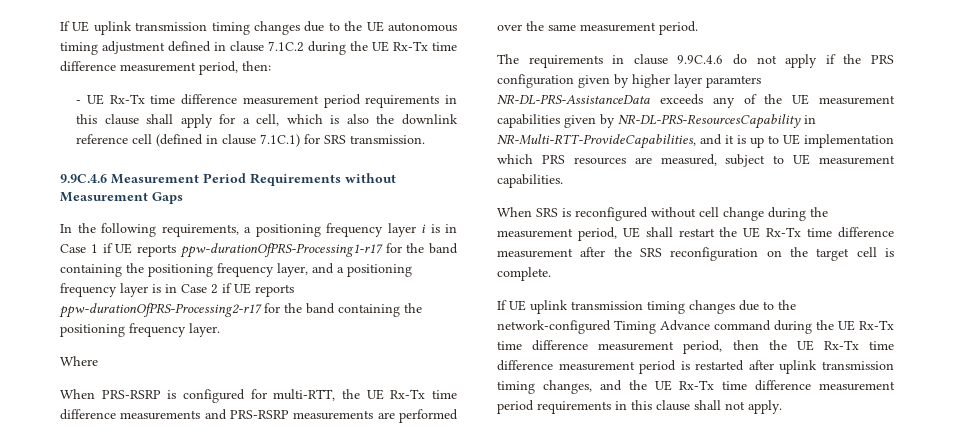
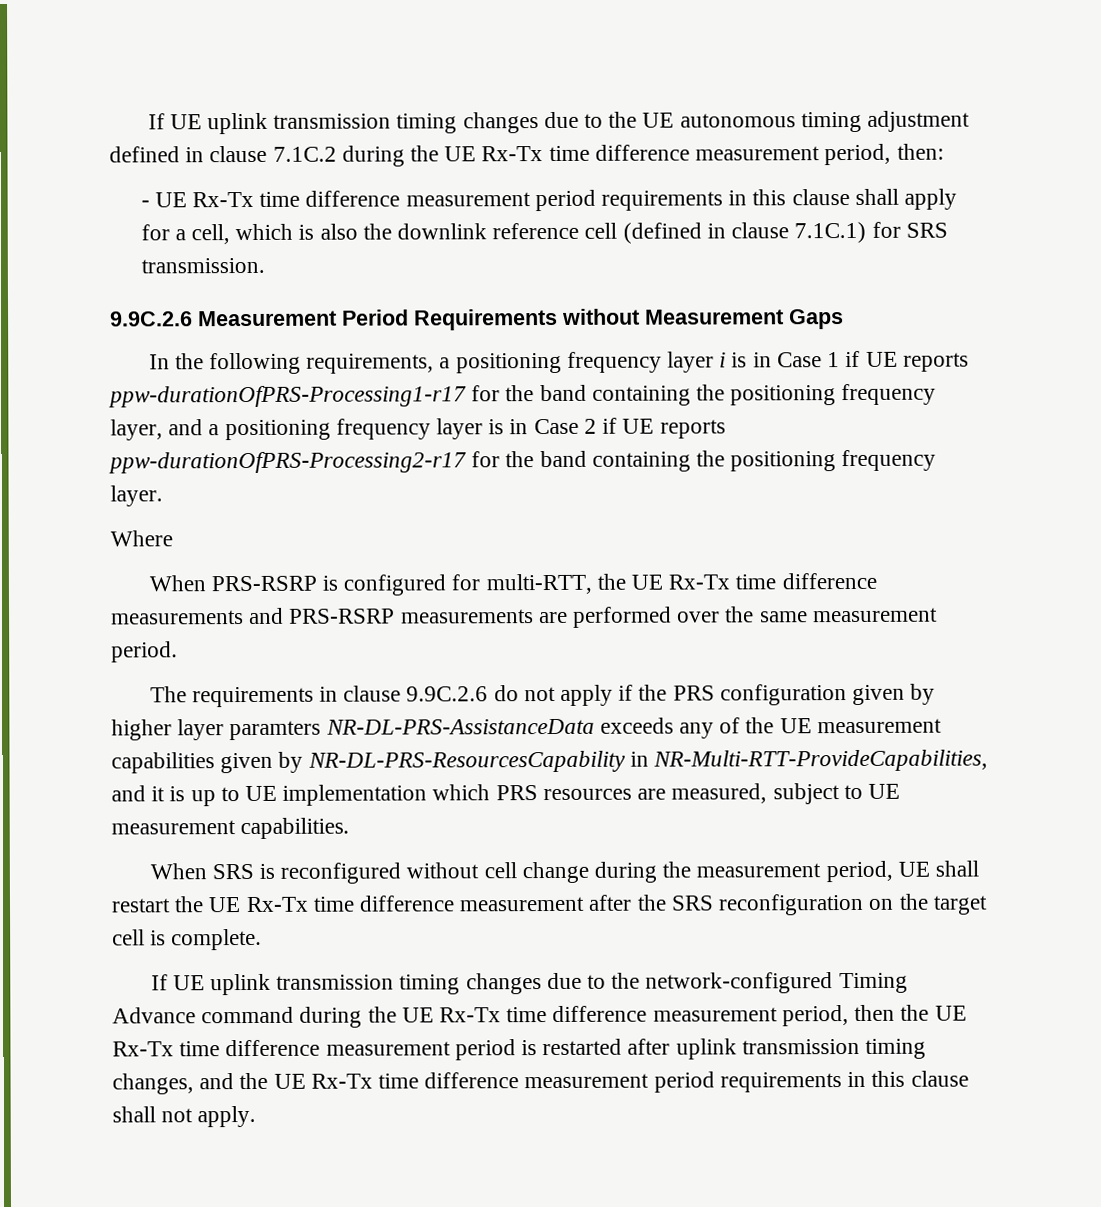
[60,174,107,183] 9.9C.4.6 -> [110,311,193,327] 9.9C.2.6
[677,55,724,64] 9.9C.4.6 -> [406,686,489,702] 9.9C.2.6

